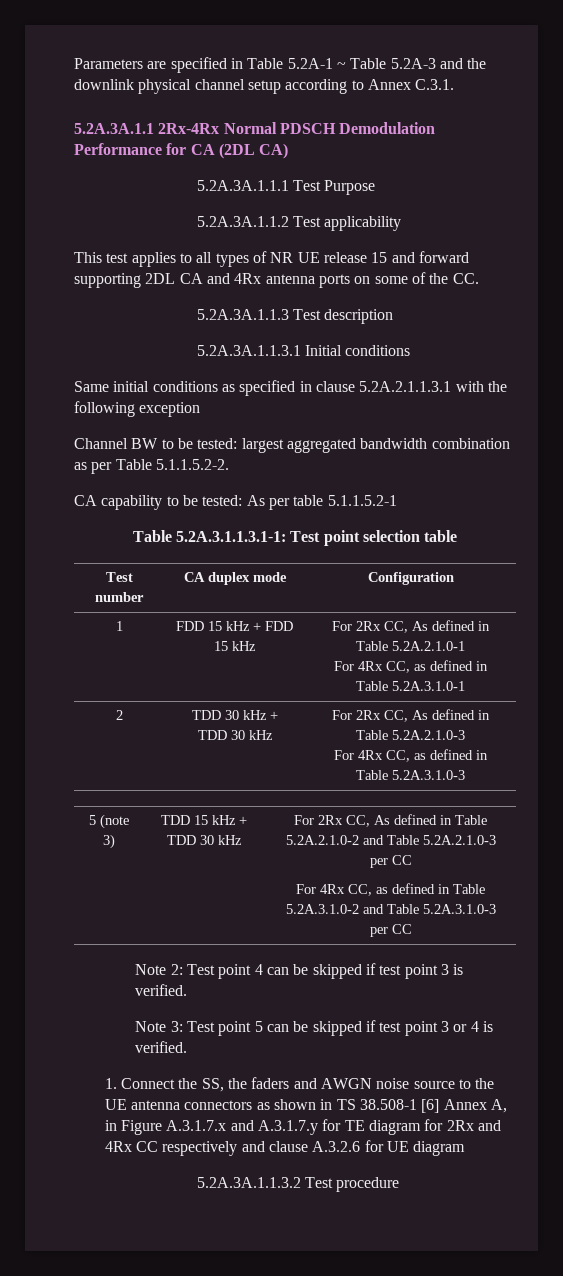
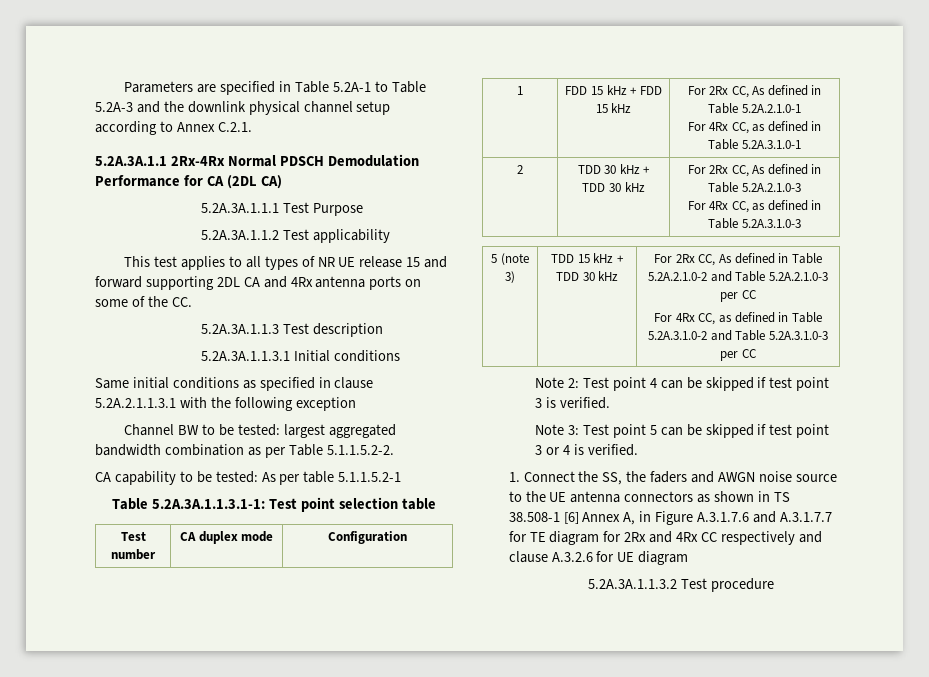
[336,62,346,69] ~ -> [374,81,388,92] to
[415,79,455,90] C.3.1. -> [217,122,252,132] C.2.1.
[176,531,287,542] 5.2A.3.1.1.3.1-1: -> [152,499,266,509] 5.2A.3A.1.1.3.1-1:
[166,1120,318,1135] A.3.1.7.x and A.3.1.7.y -> [697,511,832,523] A.3.1.7.6 and A.3.1.7.7

